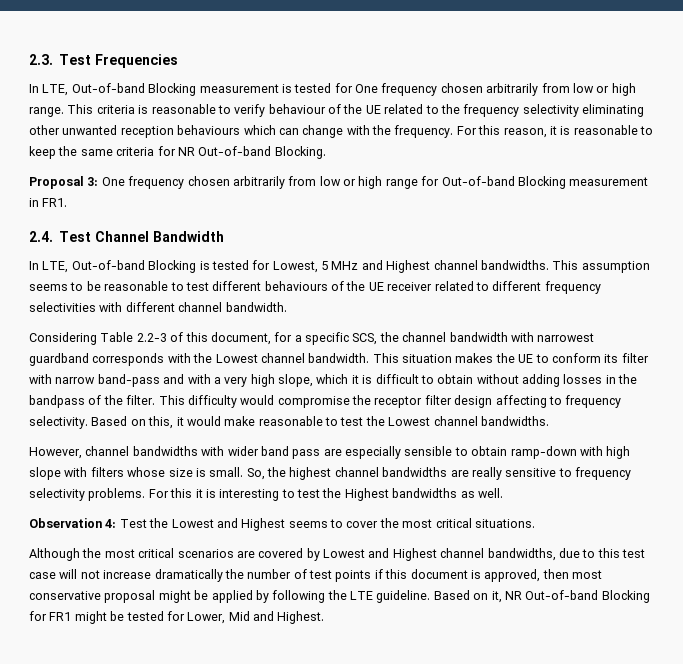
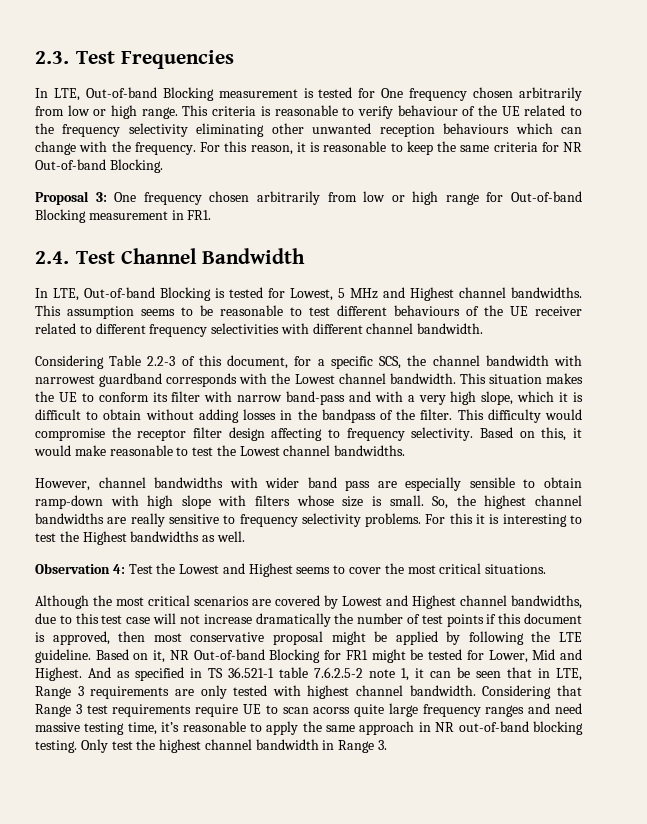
(325, 617) none -> [88,667,582,681] [35,685,582,699] [35,703,582,717] [35,721,583,735] [35,739,388,753] And as specified in TS 36.521-1 table 7.6.2.5-2 note 1, it can be seen that in LTE, Range 3 requirements are only tested with highest channel bandwidth. Considering that Range 3 test requirements require UE to scan acorss quite large frequency ranges and need massive testing time, it’s reasonable to apply the same approach in NR out-of-band blocking testing. Only test the highest channel bandwidth in Range 3.

